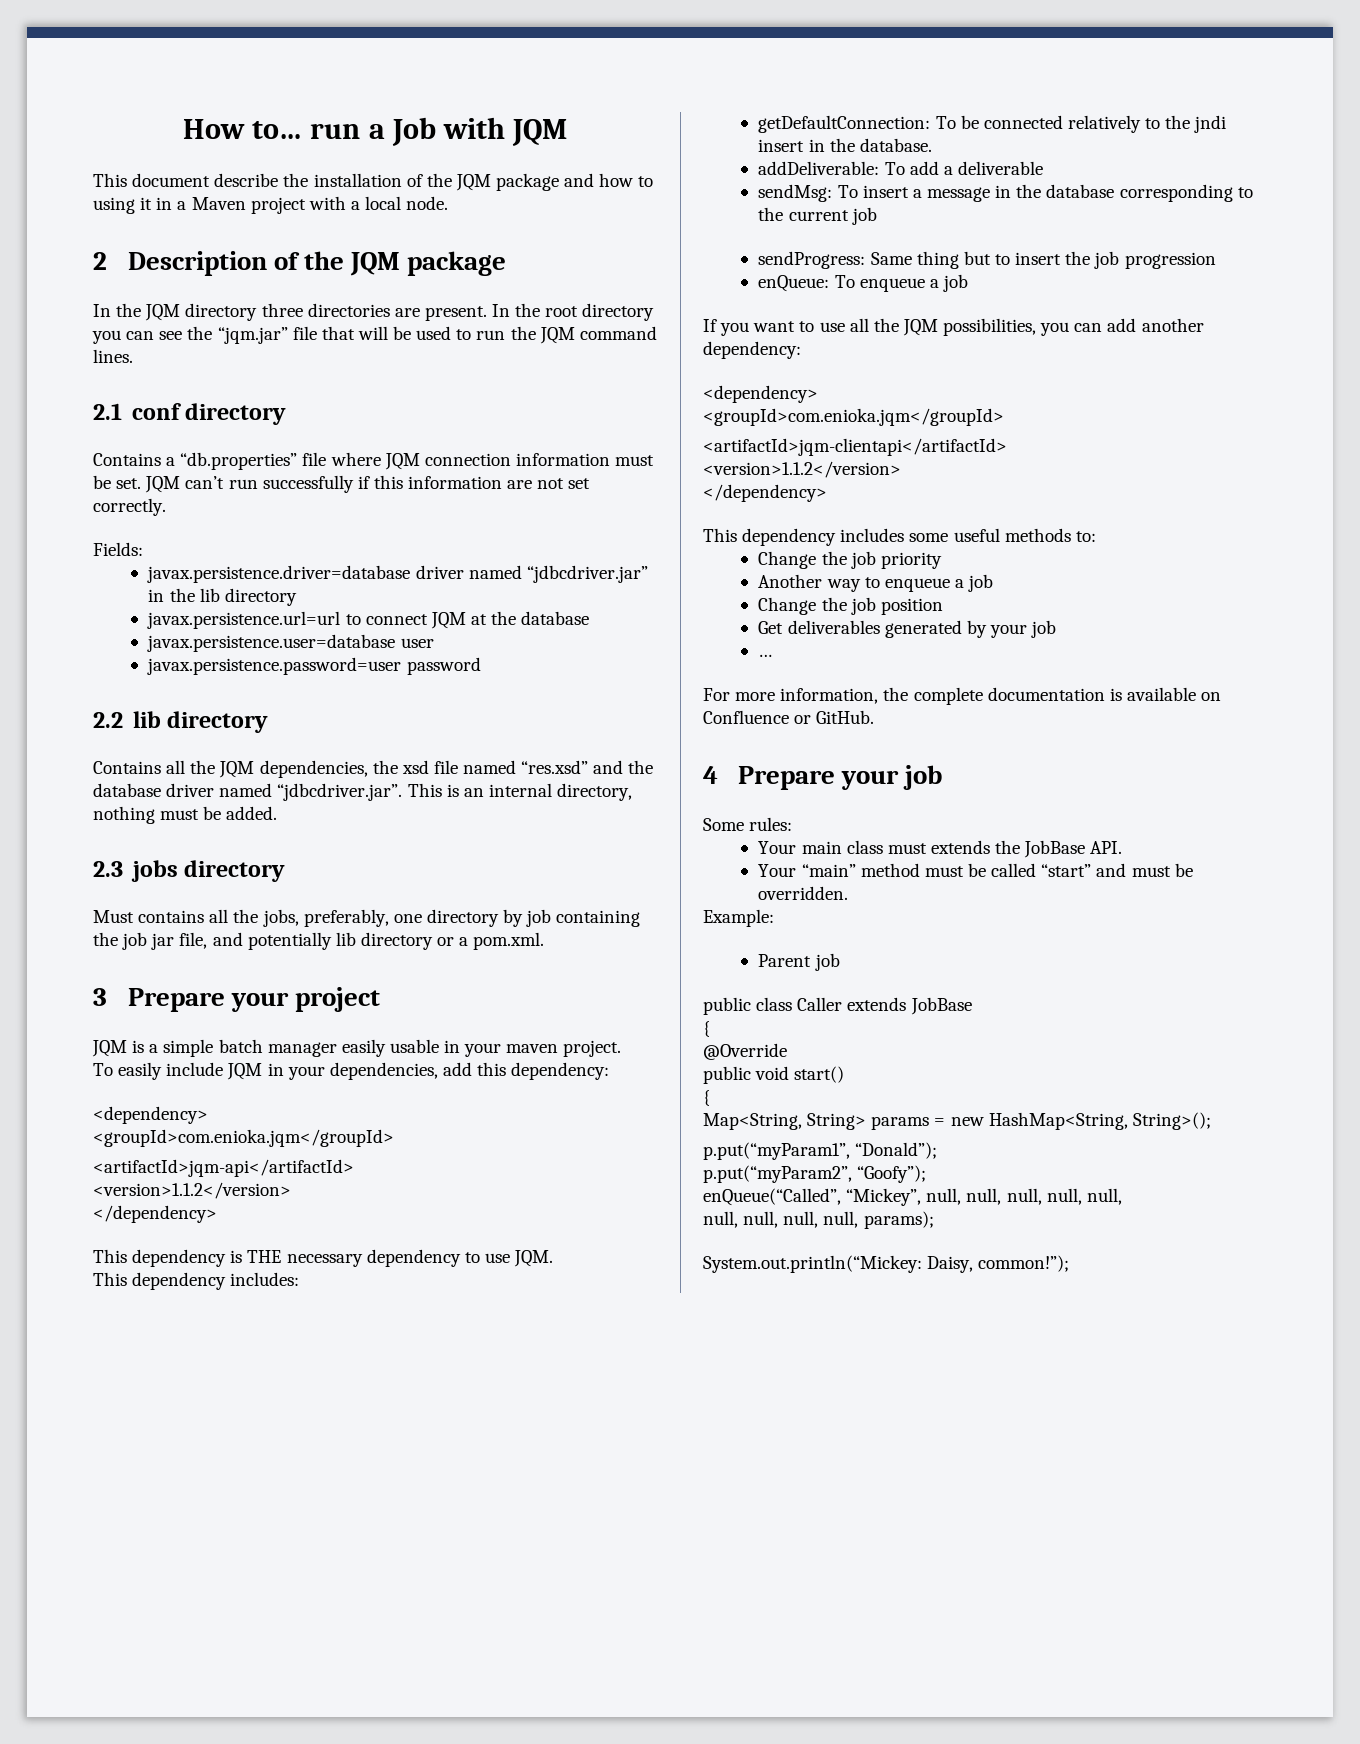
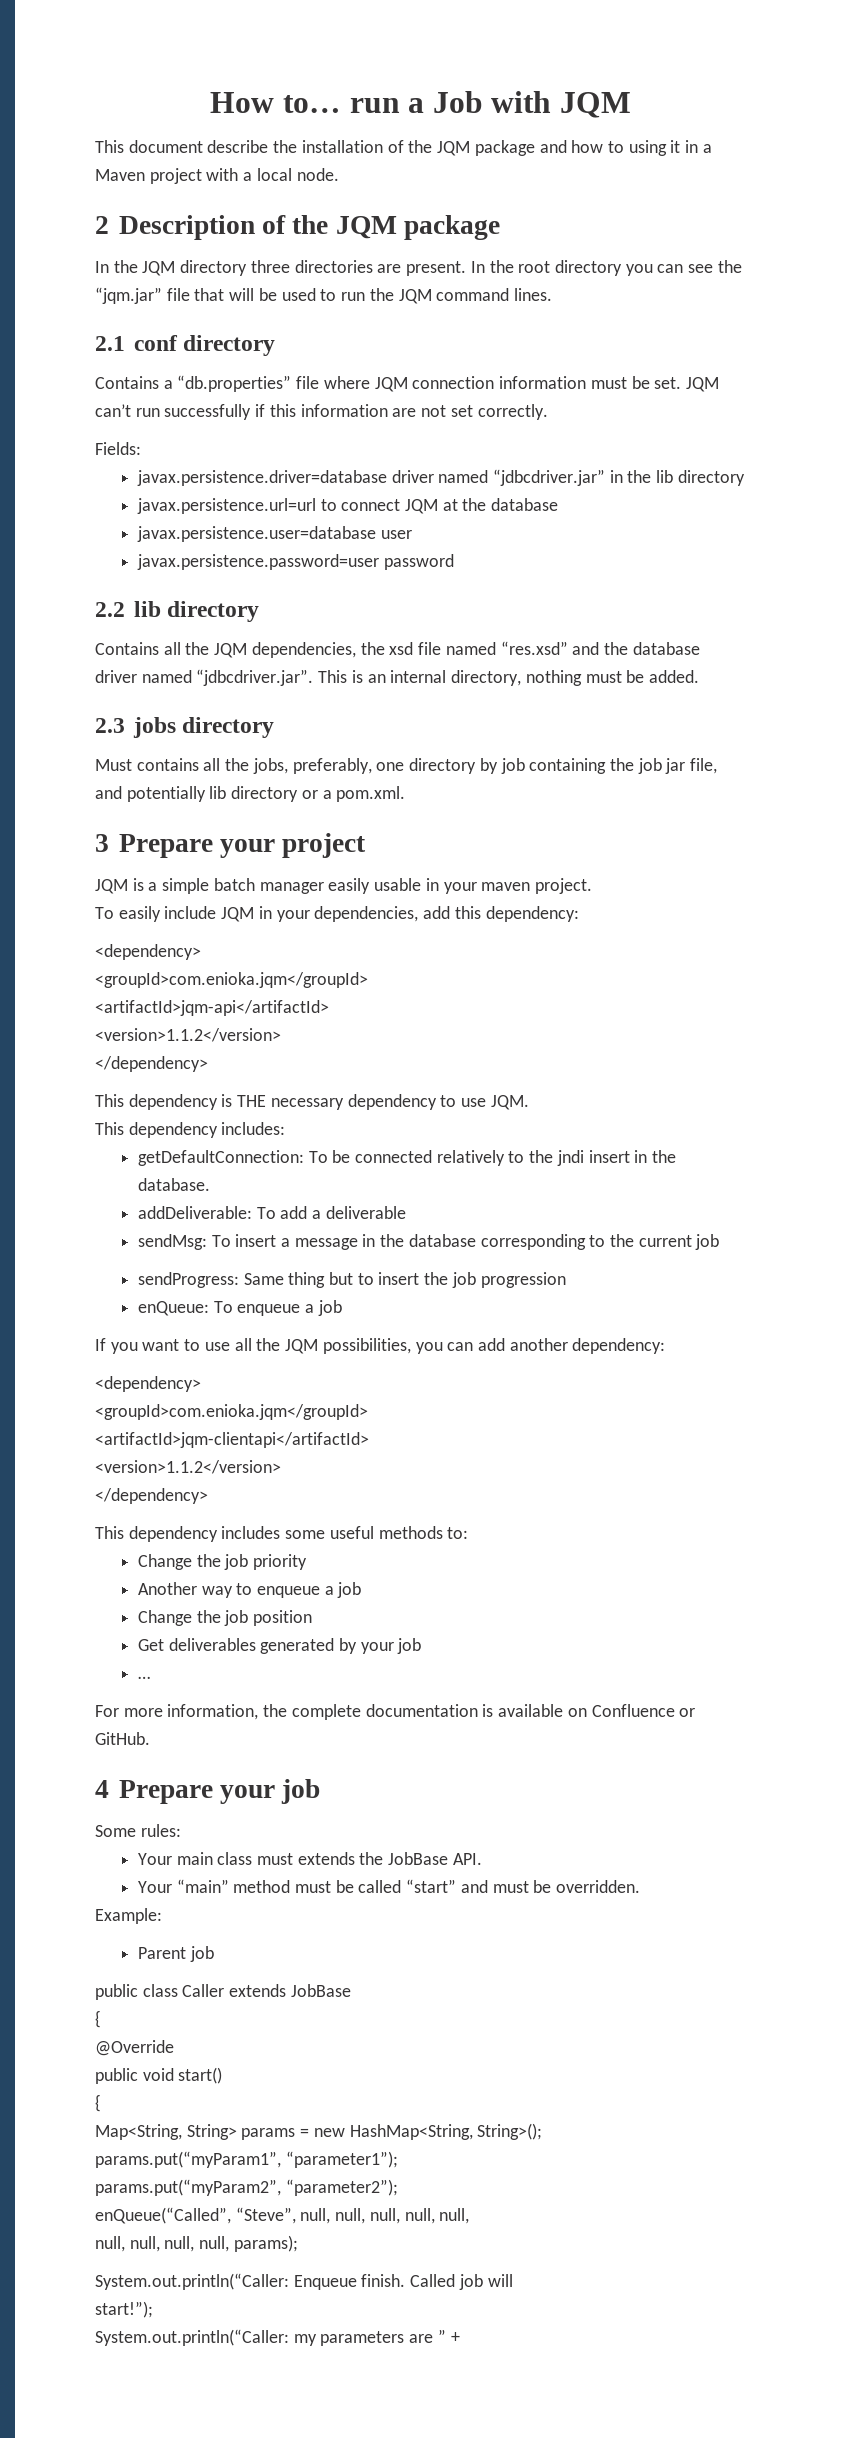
[703,1142,938,1160] [703,1165,927,1183] p.put(“myParam1”, “Donald”); // p.put(“myParam2”, “Goofy”); -> [95,2151,398,2168] [95,2179,398,2196] params.put(“myParam1”, “parameter1”); // params.put(“myParam2”, “parameter2”);
[846,1188,922,1206] “Mickey”, -> [235,2207,296,2224] “Steve”,
[703,1255,1070,1273] System.out.println(“Mickey: Daisy, common!”); -> [95,2273,513,2290] [95,2301,153,2318] [95,2329,460,2346] System.out.println(“Caller: Enqueue finish. Called job will // start!”); // System.out.println(“Caller: my parameters are ” +

